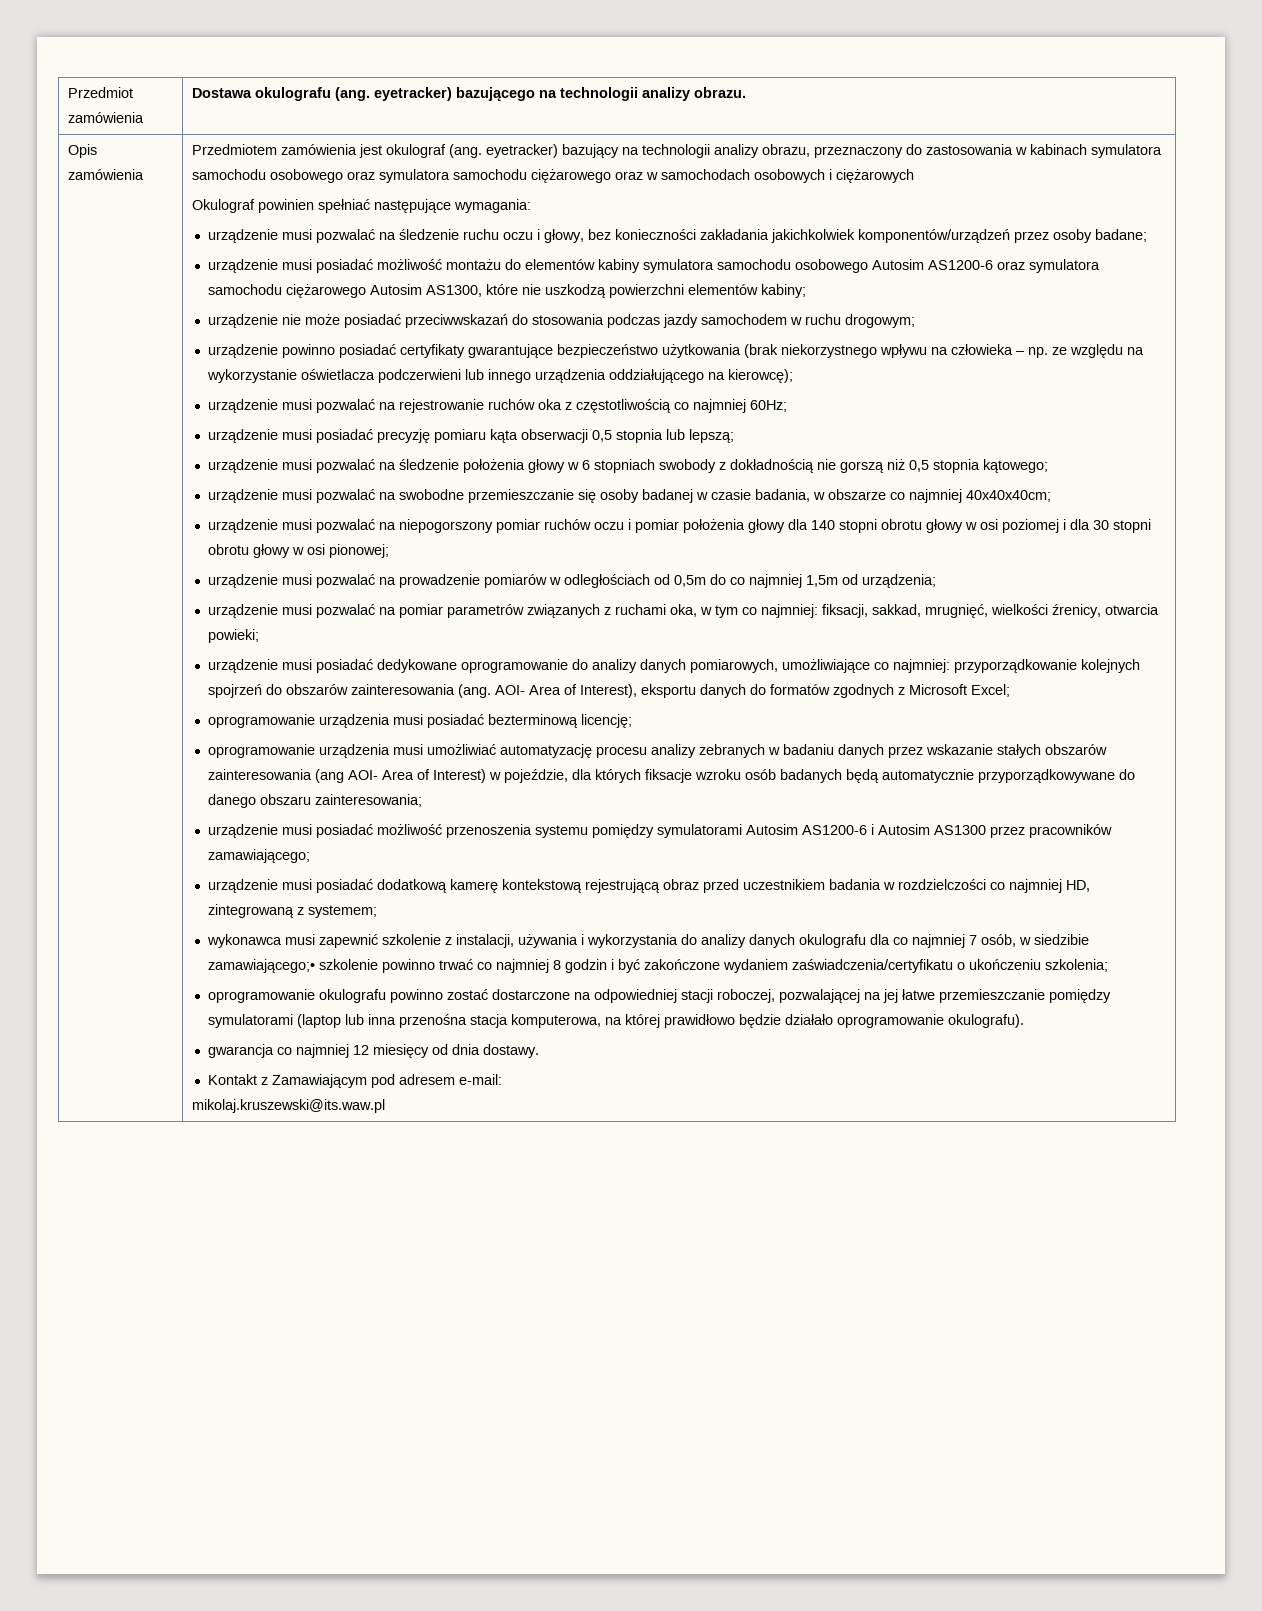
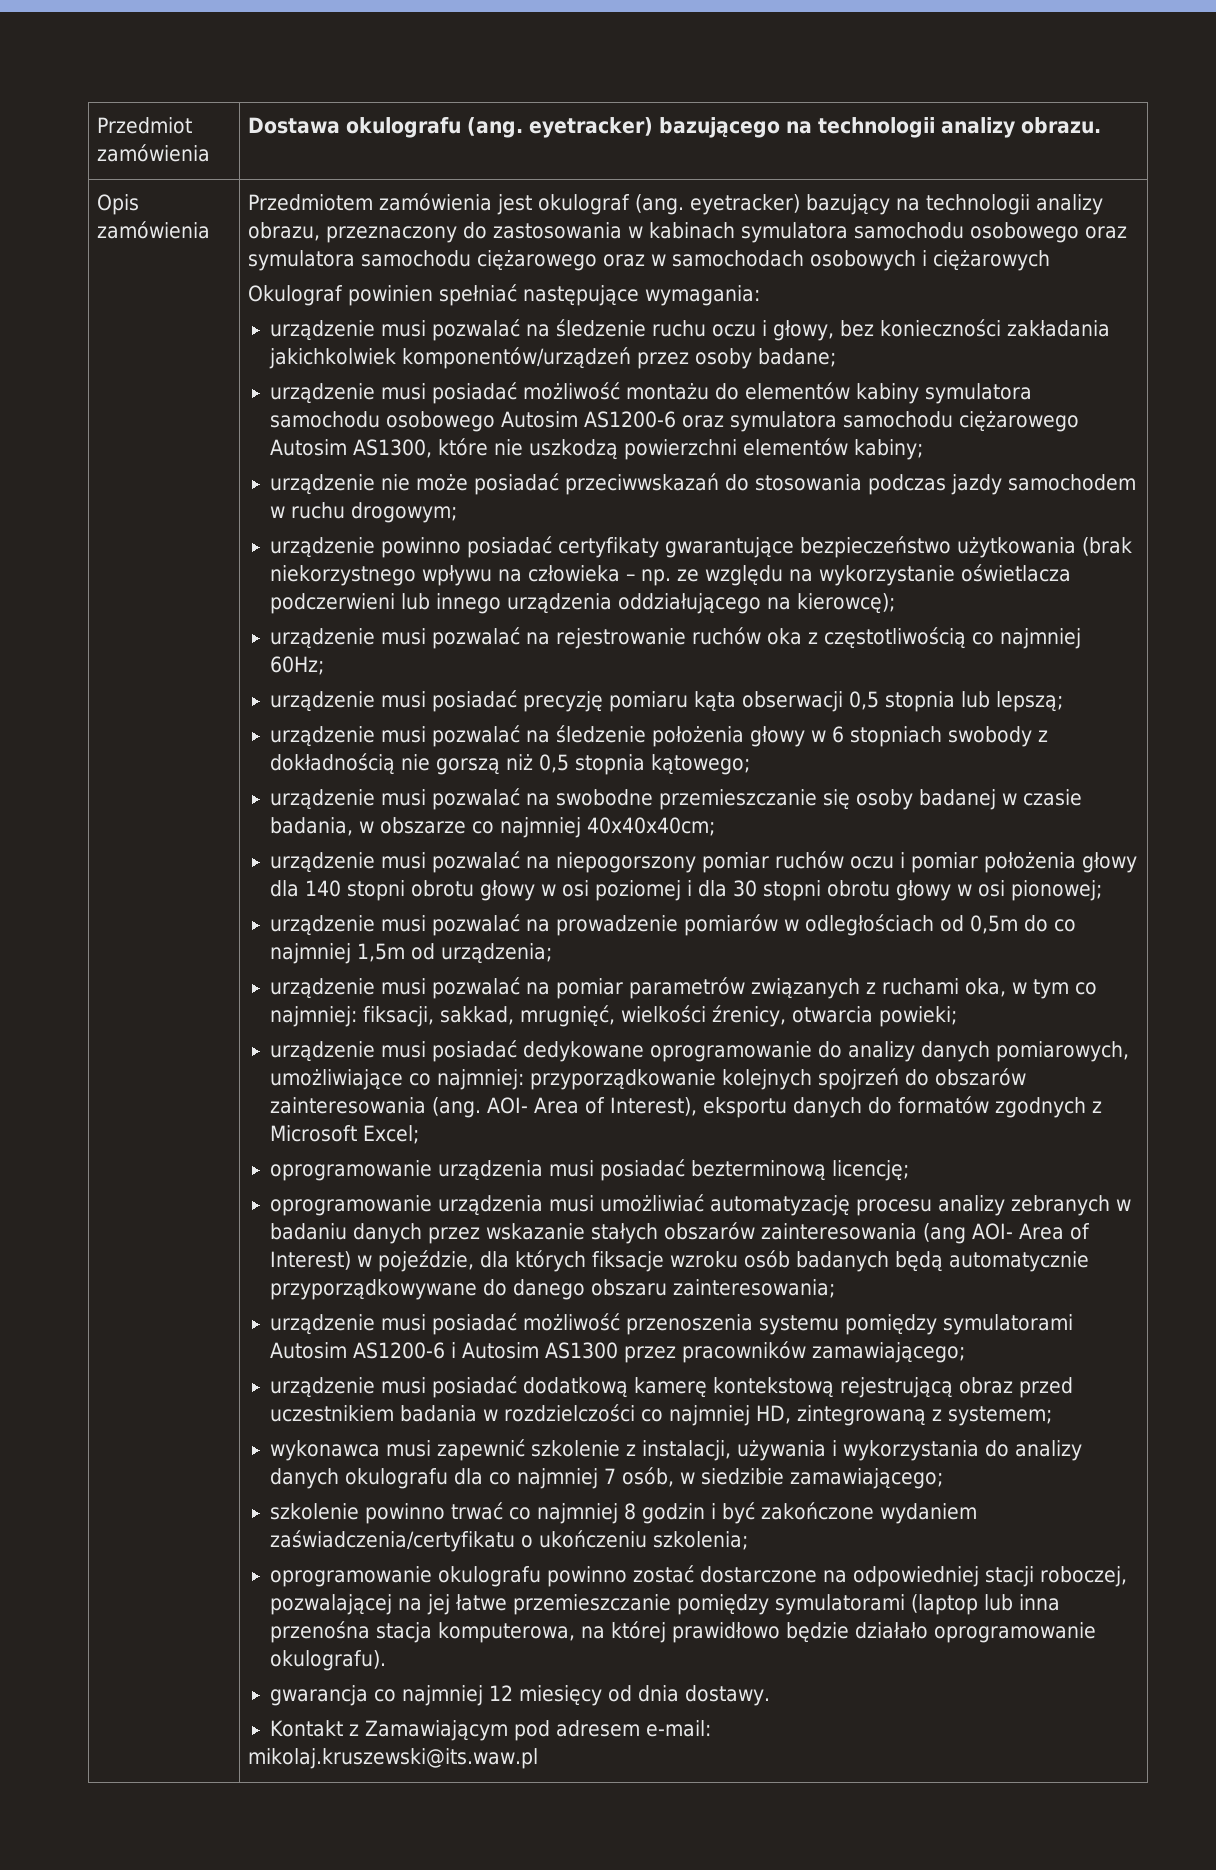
[208,959,316,973] zamawiającego;• -> [790,1468,944,1489] zamawiającego; //

